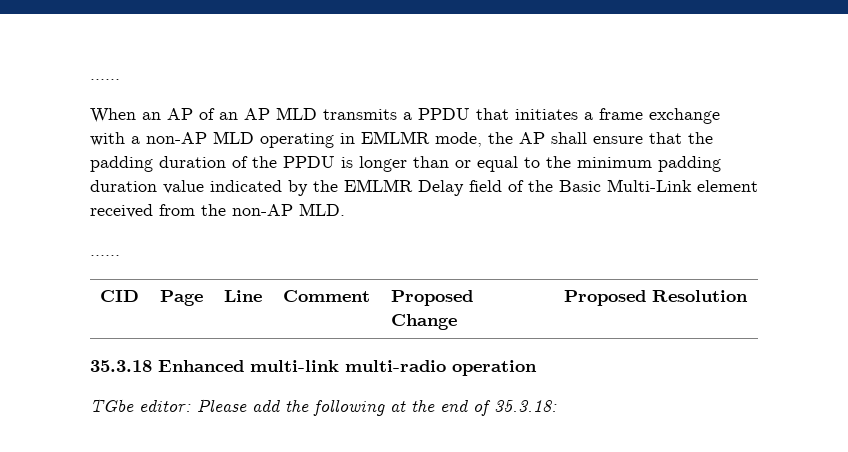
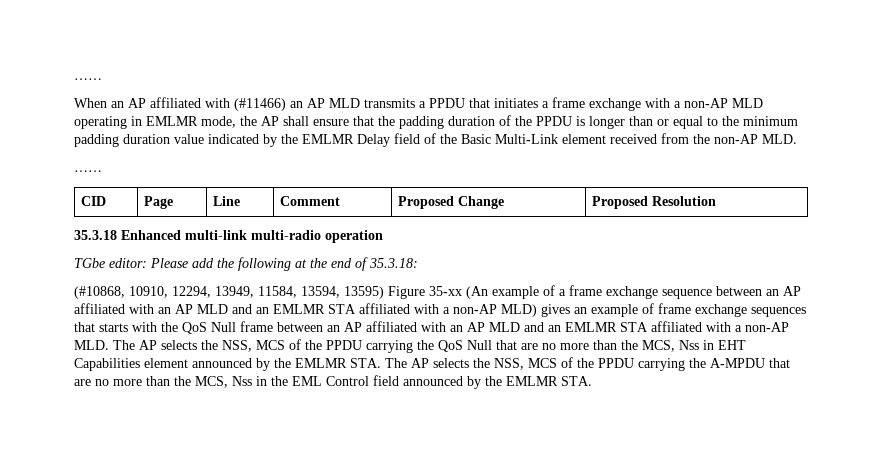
[199,108,215,120] of -> [150,97,286,111] affiliated with (#11466)
(557, 406) none -> [74,285,801,299] [74,303,806,317] [74,321,789,334] [74,339,746,353] [74,357,790,371] [74,375,592,389] // (#10868, 10910, 12294, 13949, 11584, 13594, 13595) Figure 35-xx (An example of a frame exchange sequence between an AP affiliated with an AP MLD and an EMLMR STA affiliated with a non-AP MLD) gives an example of frame exchange sequences that starts with the QoS Null frame between an AP affiliated with an AP MLD and an EMLMR STA affiliated with a non-AP MLD. The AP selects the NSS, MCS of the PPDU carrying the QoS Null that are no more than the MCS, Nss in EHT Capabilities element announced by the EMLMR STA. The AP selects the NSS, MCS of the PPDU carrying the A-MPDU that are no more than the MCS, Nss in the EML Control field announced by the EMLMR STA.

